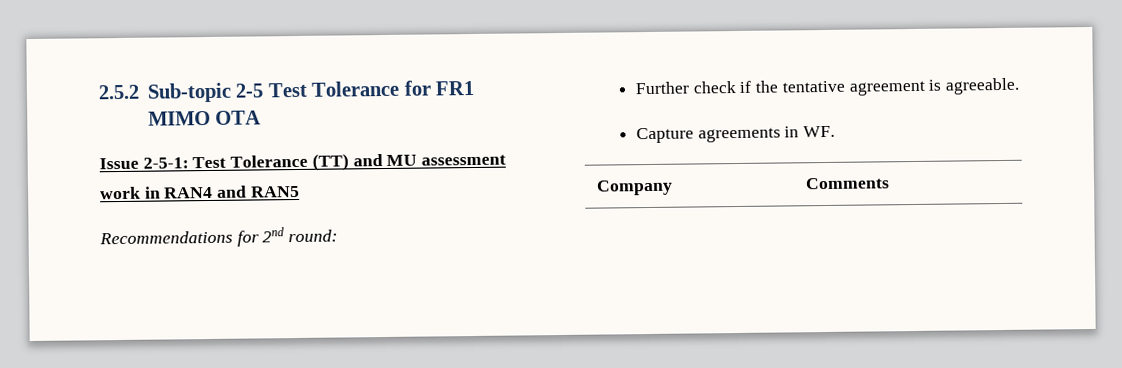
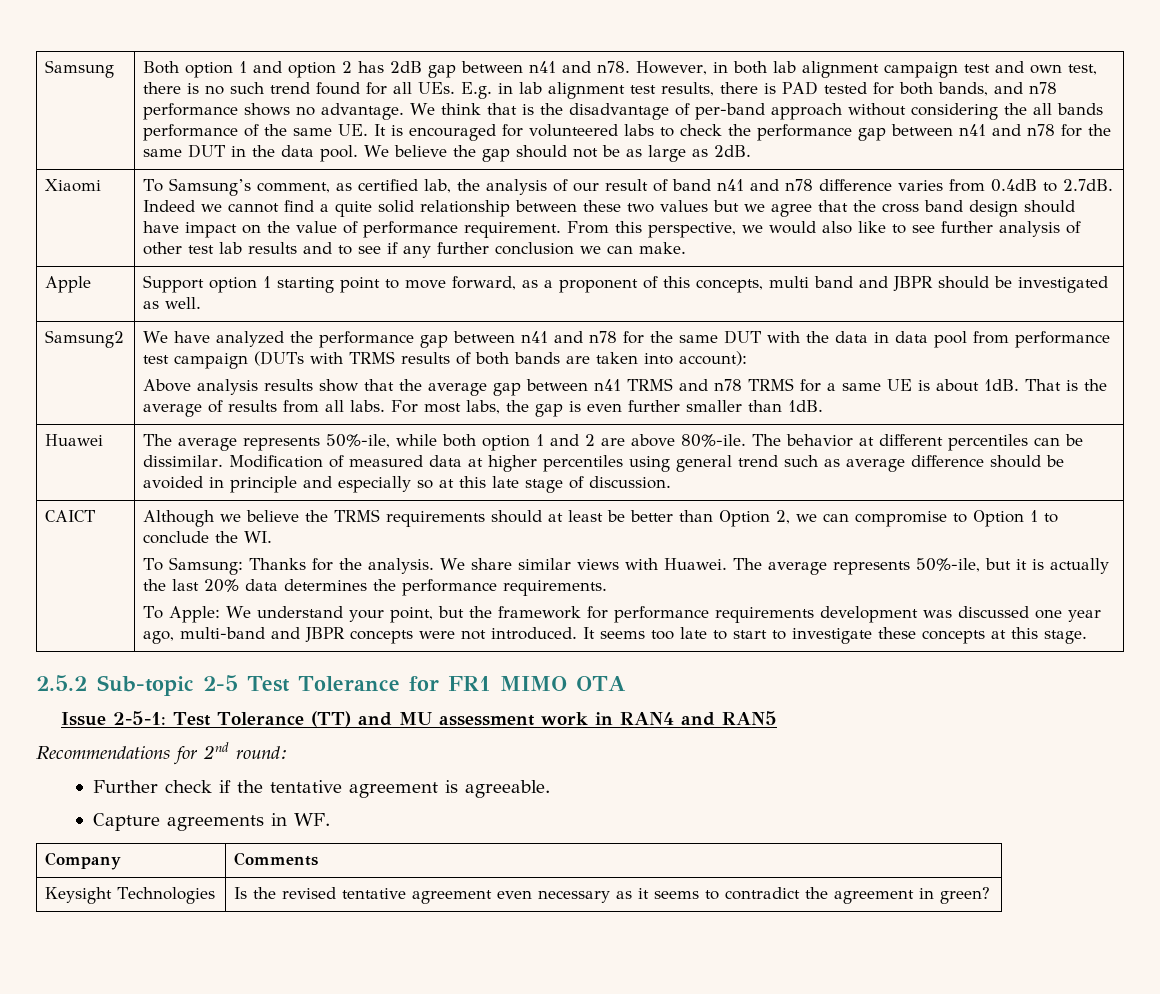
(98, 92) none -> [45,60,115,78] [143,61,1098,78] [143,81,1058,99] [143,103,1104,120] [143,124,1112,141] [143,144,752,162] [45,179,102,192] [143,178,1114,196] [143,200,1076,217] [143,221,1082,238] [143,242,687,258] [45,276,92,293] [143,275,1109,293] [143,297,202,309] [45,330,125,348] [143,330,1111,348] [143,351,748,369] [143,378,1108,396] [143,400,824,417] [45,434,104,446] [143,434,1084,451] [143,455,1065,472] [143,476,672,493] [45,510,96,522] [143,509,1059,527] [143,531,273,544] [143,557,1110,575] [143,579,608,596] [143,606,1102,623] [143,627,1088,644] Samsung | Both option 1 and option 2 has 2dB gap between n41 and n78. However, in both lab alignment campaign test and own test, there is no such trend found for all UEs. E.g. in lab alignment test results, there is PAD tested for both bands, and n78 performance shows no advantage. We think that is the disadvantage of per-band approach without considering the all bands performance of the same UE. It is encouraged for volunteered labs to check the performance gap between n41 and n78 for the same DUT in the data pool. We believe the gap should not be as large as 2dB. // Xiaomi | To Samsung’s comment, as certified lab, the analysis of our result of band n41 and n78 difference varies from 0.4dB to 2.7dB. Indeed we cannot find a quite solid relationship between these two values but we agree that the cross band design should have impact on the value of performance requirement. From this perspective, we would also like to see further analysis of other test lab results and to see if any further conclusion we can make. // Apple | Support option 1 starting point to move forward, as a proponent of this concepts, multi band and JBPR should be investigated as well. // Samsung2 | We have analyzed the performance gap between n41 and n78 for the same DUT with the data in data pool from performance test campaign (DUTs with TRMS results of both bands are taken into account): // Above analysis results show that the average gap between n41 TRMS and n78 TRMS for a same UE is about 1dB. That is the average of results from all labs. For most labs, the gap is even further smaller than 1dB. // Huawei | The average represents 50%-ile, while both option 1 and 2 are above 80%-ile. The behavior at different percentiles can be dissimilar. Modification of measured data at higher percentiles using general trend such as average difference should be avoided in principle and especially so at this late stage of discussion. // CAICT | Although we believe the TRMS requirements should at least be better than Option 2, we can compromise to Option 1 to conclude the WI. // To Samsung: Thanks for the analysis. We share similar views with Huawei. The average represents 50%-ile, but it is actually the last 20% data determines the performance requirements. // To Apple: We understand your point, but the framework for performance requirements development was discussed one year ago, multi-band and JBPR concepts were not introduced. It seems too late to start to investigate these concepts at this stage. //
(890, 183) none -> [45,887,216,904] [234,887,991,904] // Keysight Technologies | Is the revised tentative agreement even necessary as it seems to contradict the agreement in green?

